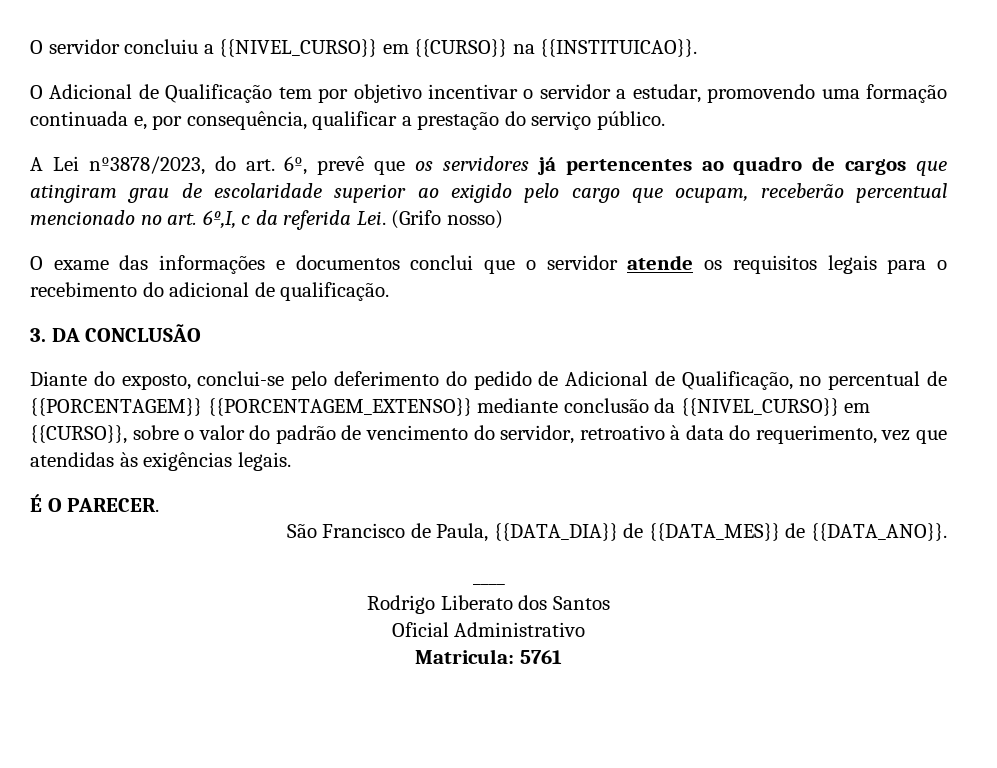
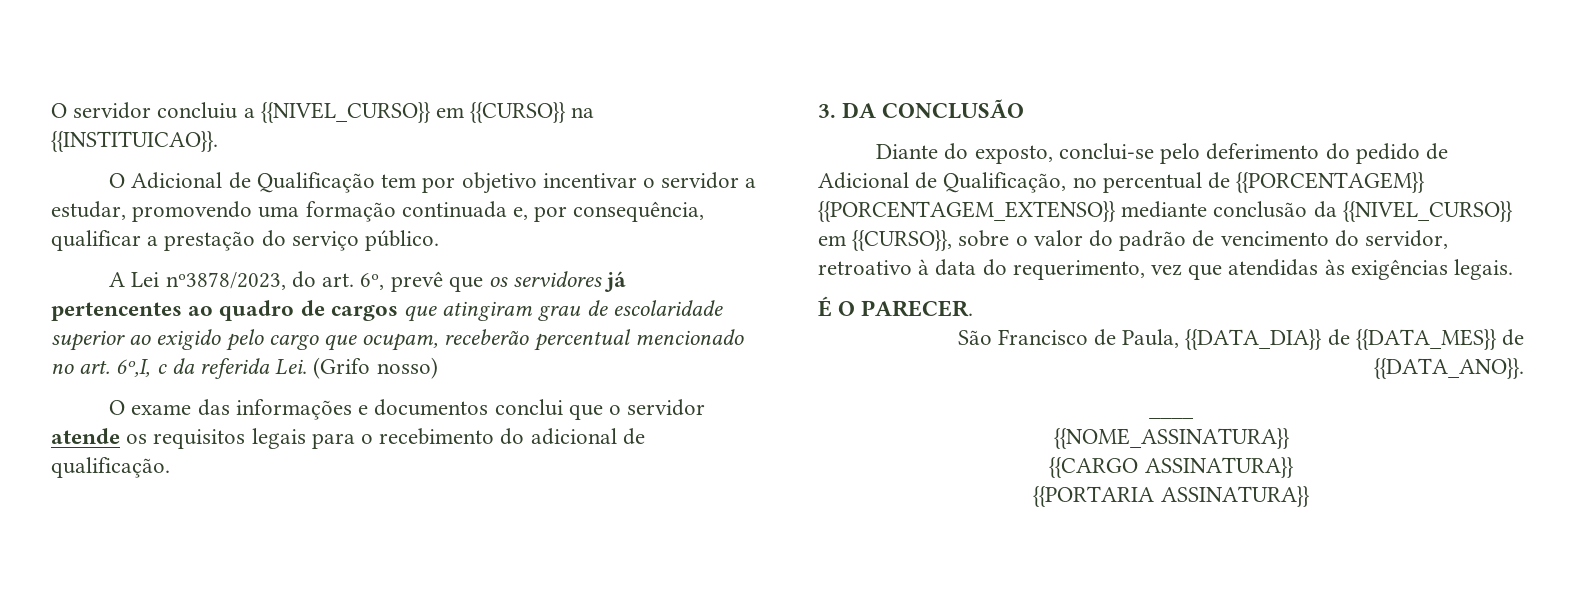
[367,595,610,614] [391,622,586,637] [415,649,562,664] Rodrigo Liberato dos Santos // Oficial Administrativo // Matricula: 5761 -> [1053,428,1290,449] [1049,457,1294,478] [1033,486,1310,507] {{NOME_ASSINATURA}} // {{CARGO ASSINATURA}} // {{PORTARIA ASSINATURA}}

